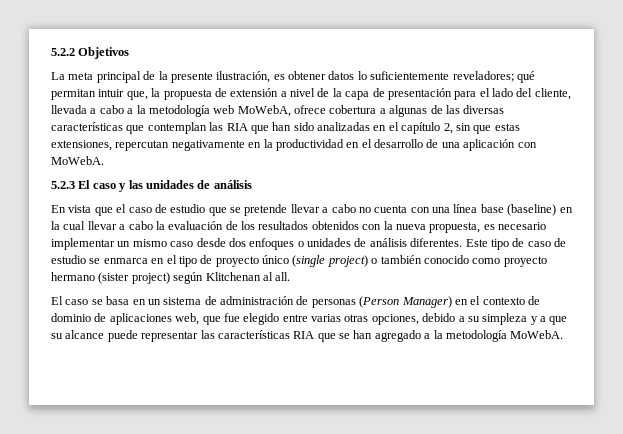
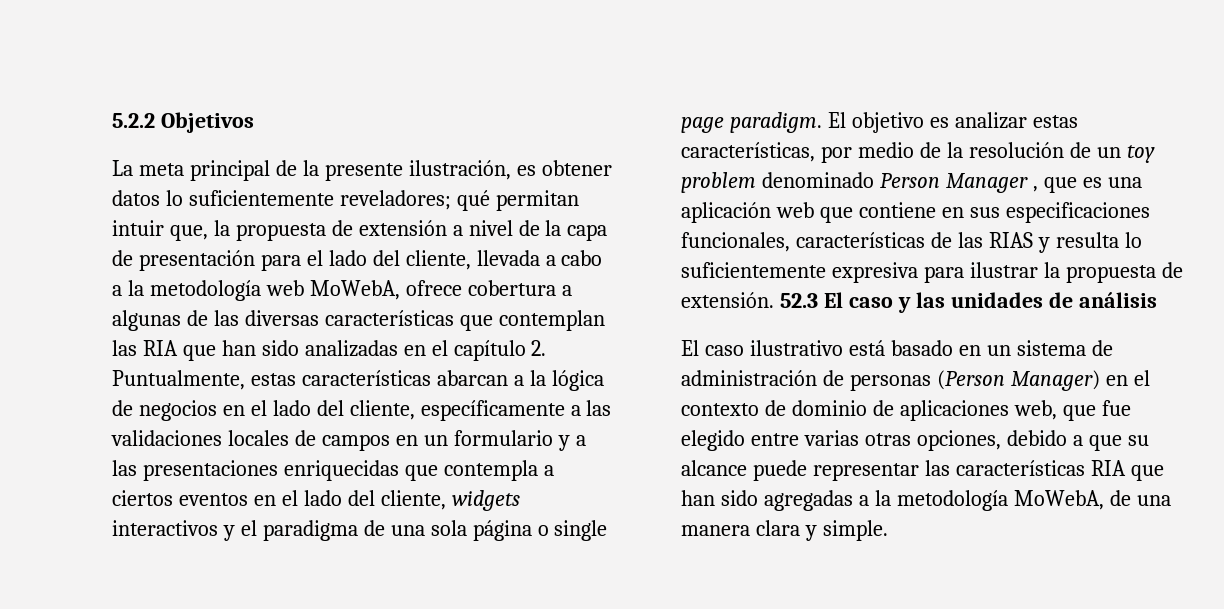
[443,123,520,134] [51,139,537,151] [51,156,104,165] [51,181,75,189] 2, sin que estas extensiones, repercutan negativamente en la productividad en el desarrollo de una aplicación con MoWebA. // 5.2.3 -> [531,340,547,356] [112,370,604,391] [112,400,612,421] [111,430,586,451] [112,460,554,481] [112,490,520,511] [112,520,608,541] [681,112,1078,133] [681,142,1155,163] [681,172,1142,193] [681,202,1150,223] [681,232,1142,253] [681,262,1183,283] [681,292,818,308] 2. Puntualmente, estas características abarcan a la lógica de negocios en el lado del cliente, específicamente a las validaciones locales de campos en un formulario y a las presentaciones enriquecidas que contempla a ciertos eventos en el lado del cliente, widgets interactivos y el paradigma de una sola página o single page paradigm. El objetivo es analizar estas características, por medio de la resolución de un toy problem denominado Person Manager , que es una aplicación web que contiene en sus especificaciones funcionales, características de las RIAS y resulta lo suficientemente expresiva para ilustrar la propuesta de extensión. 52.3
[51,204,573,216] [51,221,546,233] [51,238,566,250] [51,255,547,267] [51,272,291,284] [51,296,130,305] // En vista que el caso de estudio que se pretende llevar a cabo no cuenta con una línea base (baseline) en la cual llevar a cabo la evaluación de los resultados obtenidos con la nueva propuesta, es necesario implementar un mismo caso desde dos enfoques o unidades de análisis diferentes. Este tipo de caso de estudio se enmarca en el tipo de proyecto único (single project) o también conocido como proyecto hermano (sister project) según Klitchenan al all. // El caso se basa -> [681,340,953,356] // El caso ilustrativo está basado
[467,313,546,325] su simpleza y a -> (1083, 440) none
[339,330,564,342] se han agregado a la metodología MoWebA. -> [681,490,1171,511] [681,520,888,541] han sido agregadas a la metodología MoWebA, de una manera clara y simple.

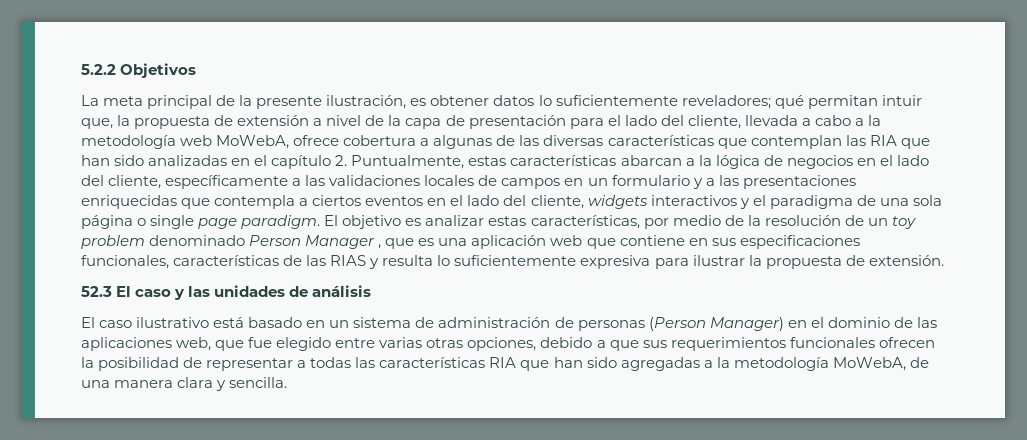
(774, 300) none -> (944, 260) //
[681,400,786,416] contexto de -> (824, 322) none
(894, 408) none -> [916,317,937,328] las
[1127,435,1149,446] [681,460,919,481] su alcance puede representar -> [642,337,935,351] [81,357,352,371] sus requerimientos funcionales ofrecen la posibilidad de representar a todas
[822,520,888,541] simple. -> [229,377,288,388] sencilla.

